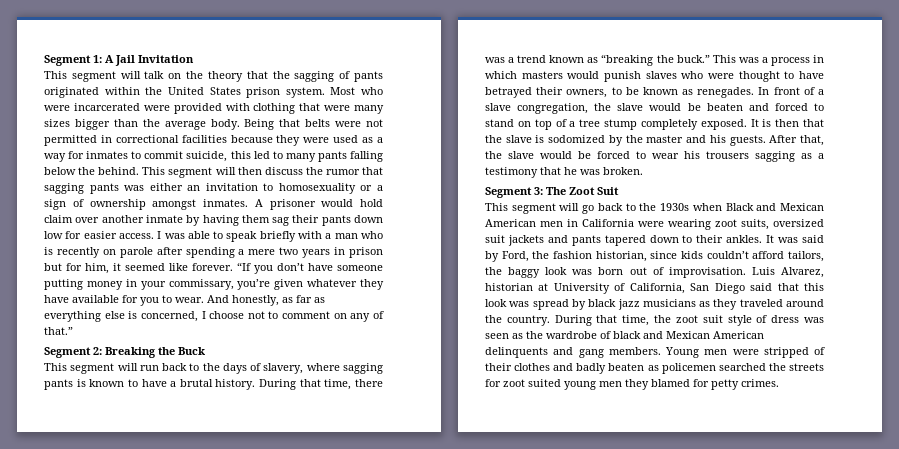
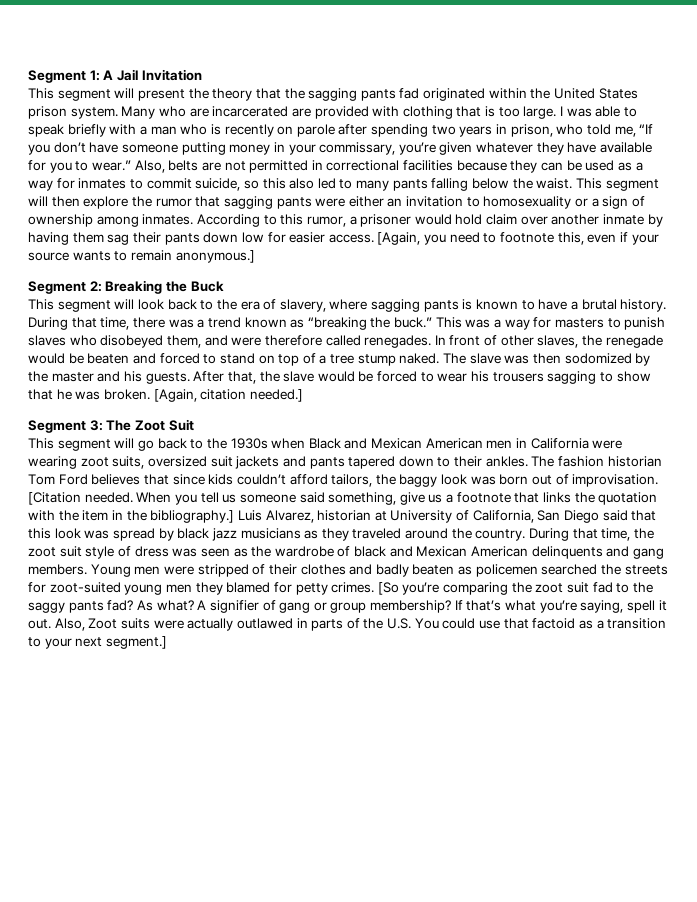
[144,71,182,79] talk on -> [137,89,185,101] present
[339,71,383,82] of pants -> [360,88,420,101] pants fad
[330,87,383,95] [44,103,384,114] [44,119,383,130] [44,135,384,146] [44,151,383,162] [44,167,383,178] [44,183,383,194] [44,199,383,210] [44,215,384,226] [44,231,154,239] Most who were incarcerated were provided with clothing that were many sizes bigger than the average body. Being that belts were not permitted in correctional facilities because they were used as a way for inmates to commit suicide, this led to many pants falling below the behind. This segment will then discuss the rumor that sagging pants was either an invitation to homosexuality or a sign of ownership amongst inmates. A prisoner would hold claim over another inmate by having them sag their pants down low for easier access. -> [121,106,557,119] Many who are incarcerated are provided with clothing that is too large.
[238,249,276,255] a mere -> (429, 130) none
[349,247,384,258] [44,263,233,274] prison but for him, it seemed like forever. -> [510,124,636,137] prison, who told me,
[175,295,325,306] [44,311,384,322] [44,327,73,335] wear. And honestly, as far as everything else is concerned, I choose not to comment on any of that.” -> [91,160,643,173] [28,178,659,191] [28,196,645,209] [28,214,663,227] [28,232,659,245] [28,250,255,263] wear.” Also, belts are not permitted in correctional facilities because they can be used as a way for inmates to commit suicide, so this also led to many pants falling below the waist. This segment will then explore the rumor that sagging pants were either an invitation to homosexuality or a sign of ownership among inmates. According to this rumor, a prisoner would hold claim over another inmate by having them sag their pants down low for easier access. [Again, you need to footnote this, even if your source wants to remain anonymous.]
[139,363,247,374] run back to the days -> [137,299,260,310] look back to the era
[770,55,824,66] [485,71,824,82] [485,87,824,98] [485,103,644,114] process in which masters would punish slaves who were thought to have betrayed their owners, to be known as renegades. In front of a slave congregation, the slave -> [504,317,666,330] [28,335,663,348] way for masters to punish slaves who disobeyed them, and were therefore called renegades. In front of other slaves, the renegade
[640,119,824,130] [485,135,545,143] completely exposed. It is then that the slave is -> [399,353,561,364] naked. The slave was then
[801,153,824,159] [485,167,538,178] as a testimony -> [599,371,651,382] to show
(643, 171) none -> [153,389,303,402] [Again, citation needed.]
[766,235,824,243] [485,251,647,262] It was said by Ford, the fashion historian, -> [531,456,662,467] [28,474,169,485] The fashion historian Tom Ford believes that
(746, 272) none -> [28,492,658,505] [28,510,235,523] [Citation needed. When you tell us someone said something, give us a footnote that links the quotation with the item in the bibliography.]
[503,379,561,387] zoot suited -> [49,582,121,593] zoot-suited
(779, 383) none -> [377,582,653,595] [28,600,667,613] [28,618,667,631] [28,636,167,649] [So you’re comparing the zoot suit fad to the saggy pants fad? As what? A signifier of gang or group membership? If that’s what you’re saying, spell it out. Also, Zoot suits were actually outlawed in parts of the U.S. You could use that factoid as a transition to your next segment.]

